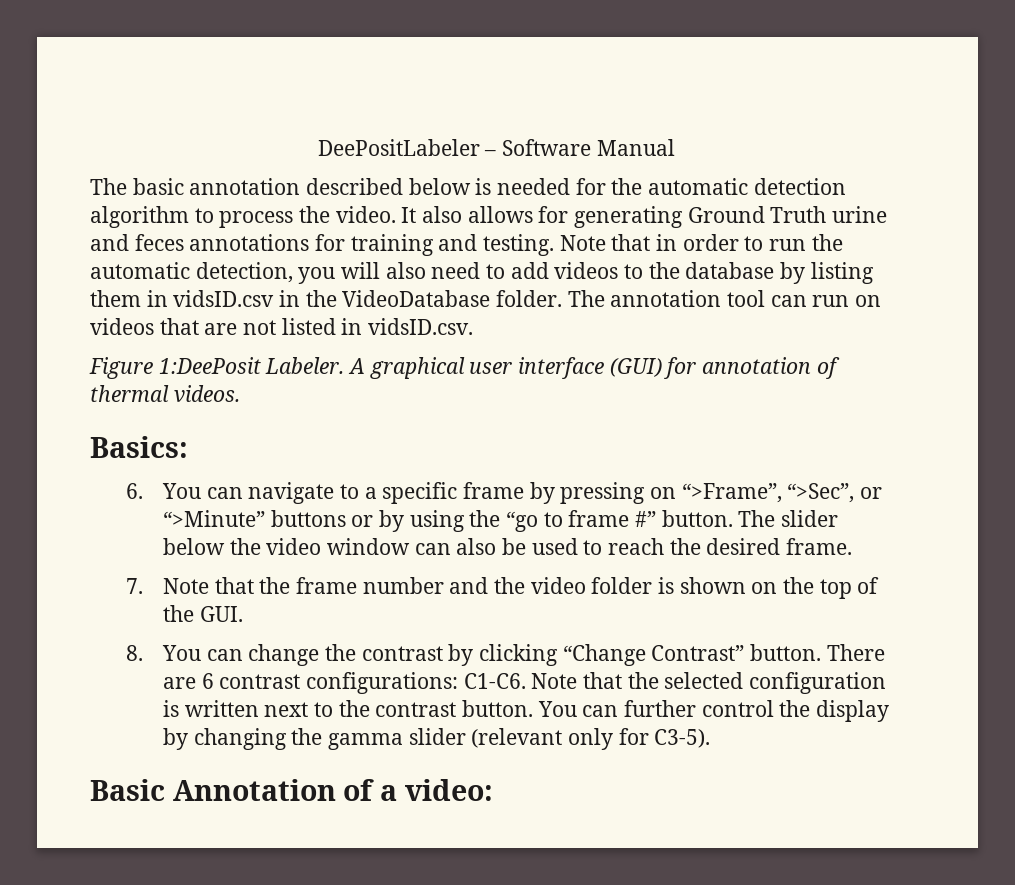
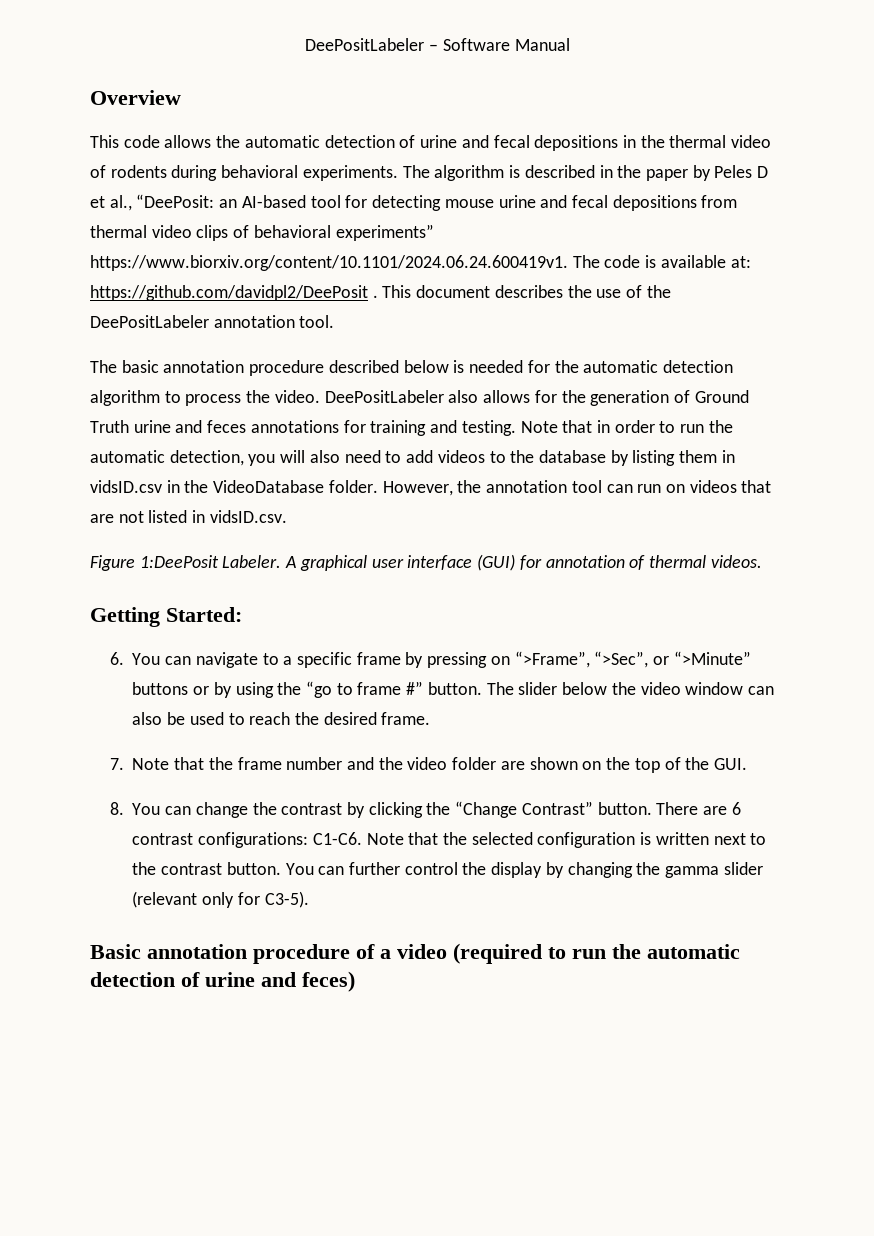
(675, 147) none -> [90,90,181,105] [90,135,772,151] [90,165,769,181] [90,194,738,211] [90,224,434,241] [90,255,751,271] [90,285,671,301] [90,315,335,328] // Overview // This code allows the automatic detection of urine and fecal depositions in the thermal video of rodents during behavioral experiments. The algorithm is described in the paper by Peles D et al., “DeePosit: an AI-based tool for detecting mouse urine and fecal depositions from thermal video clips of behavioral experiments” https://www.biorxiv.org/content/10.1101/2024.06.24.600419v1. The code is available at: https://github.com/davidpl2/DeePosit . This document describes the use of the DeePositLabeler annotation tool.
(301, 186) none -> [249,360,325,376] procedure
[401,207,417,223] It -> [324,390,444,403] DeePositLabeler
[574,206,684,228] generating -> [561,390,690,406] the generation of
[567,290,605,307] The -> [382,480,482,496] However, the
[90,436,188,458] Basics: -> [90,607,242,627] Getting Started:
[657,577,674,594] is -> [500,761,525,770] are
(558, 655) none -> [426,802,451,815] the
[172,779,493,801] Annotation of a video: -> [147,943,740,964] [90,971,355,992] annotation procedure of a video (required to run the automatic detection of urine and feces)

